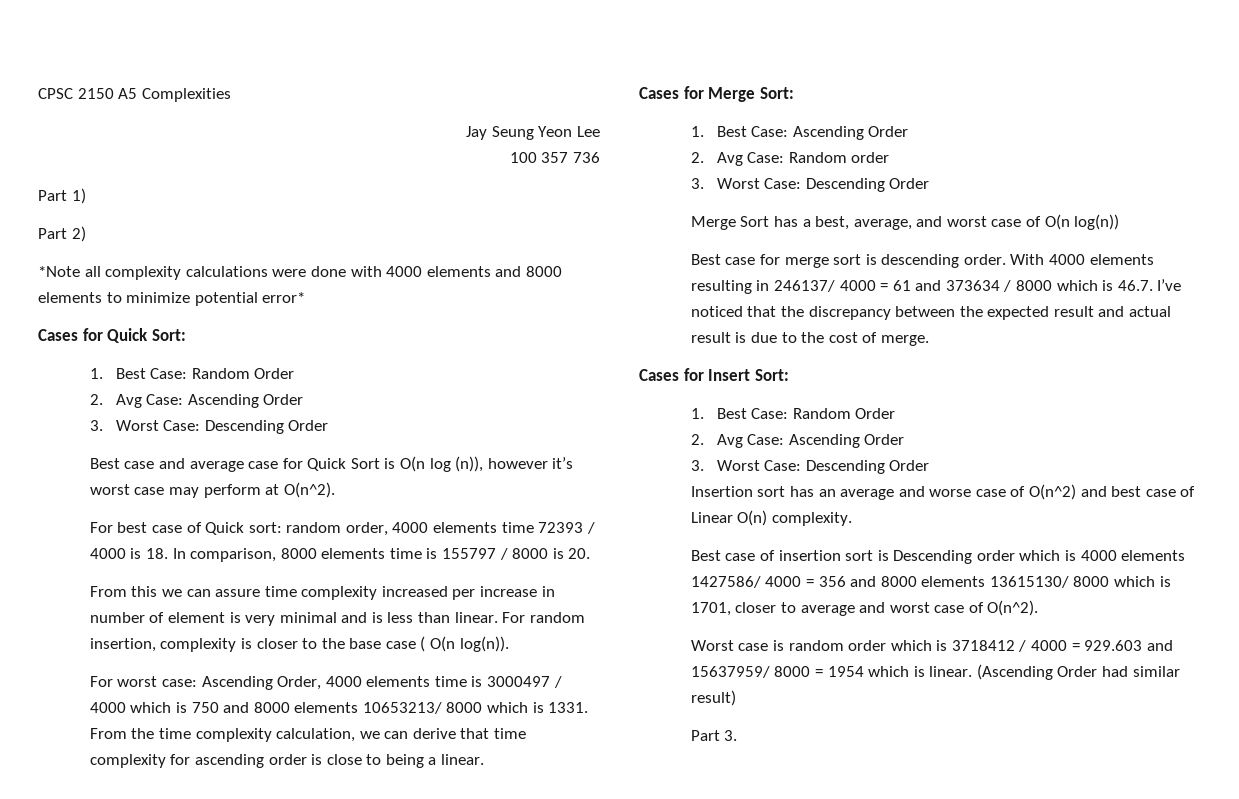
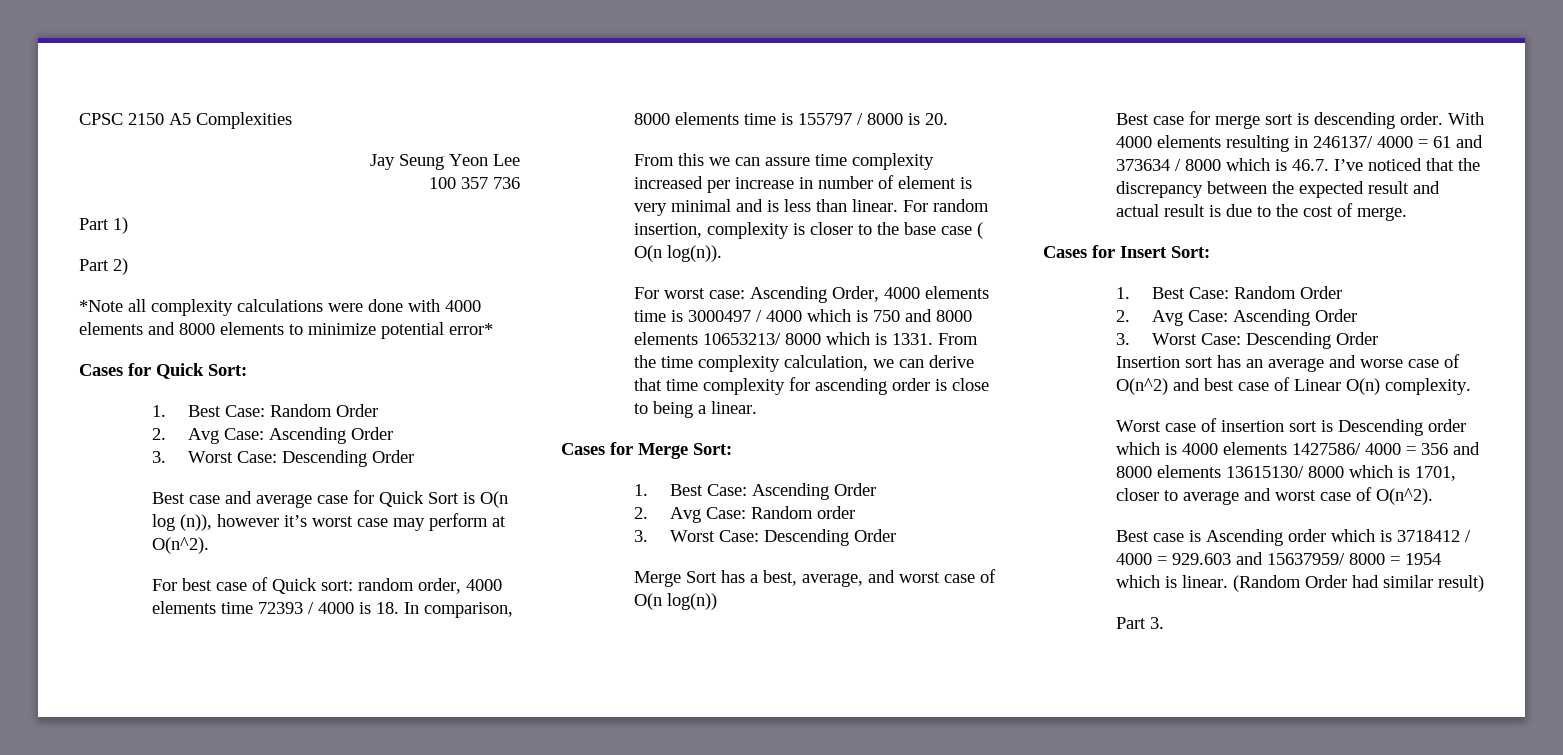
[690,550,721,561] Best -> [1115,420,1161,432] Worst
[690,640,734,651] Worst -> [1115,530,1149,542] Best
[788,640,844,651] random -> [1205,529,1283,546] Ascending
[976,664,1053,680] (Ascending -> [1232,575,1301,592] (Random

